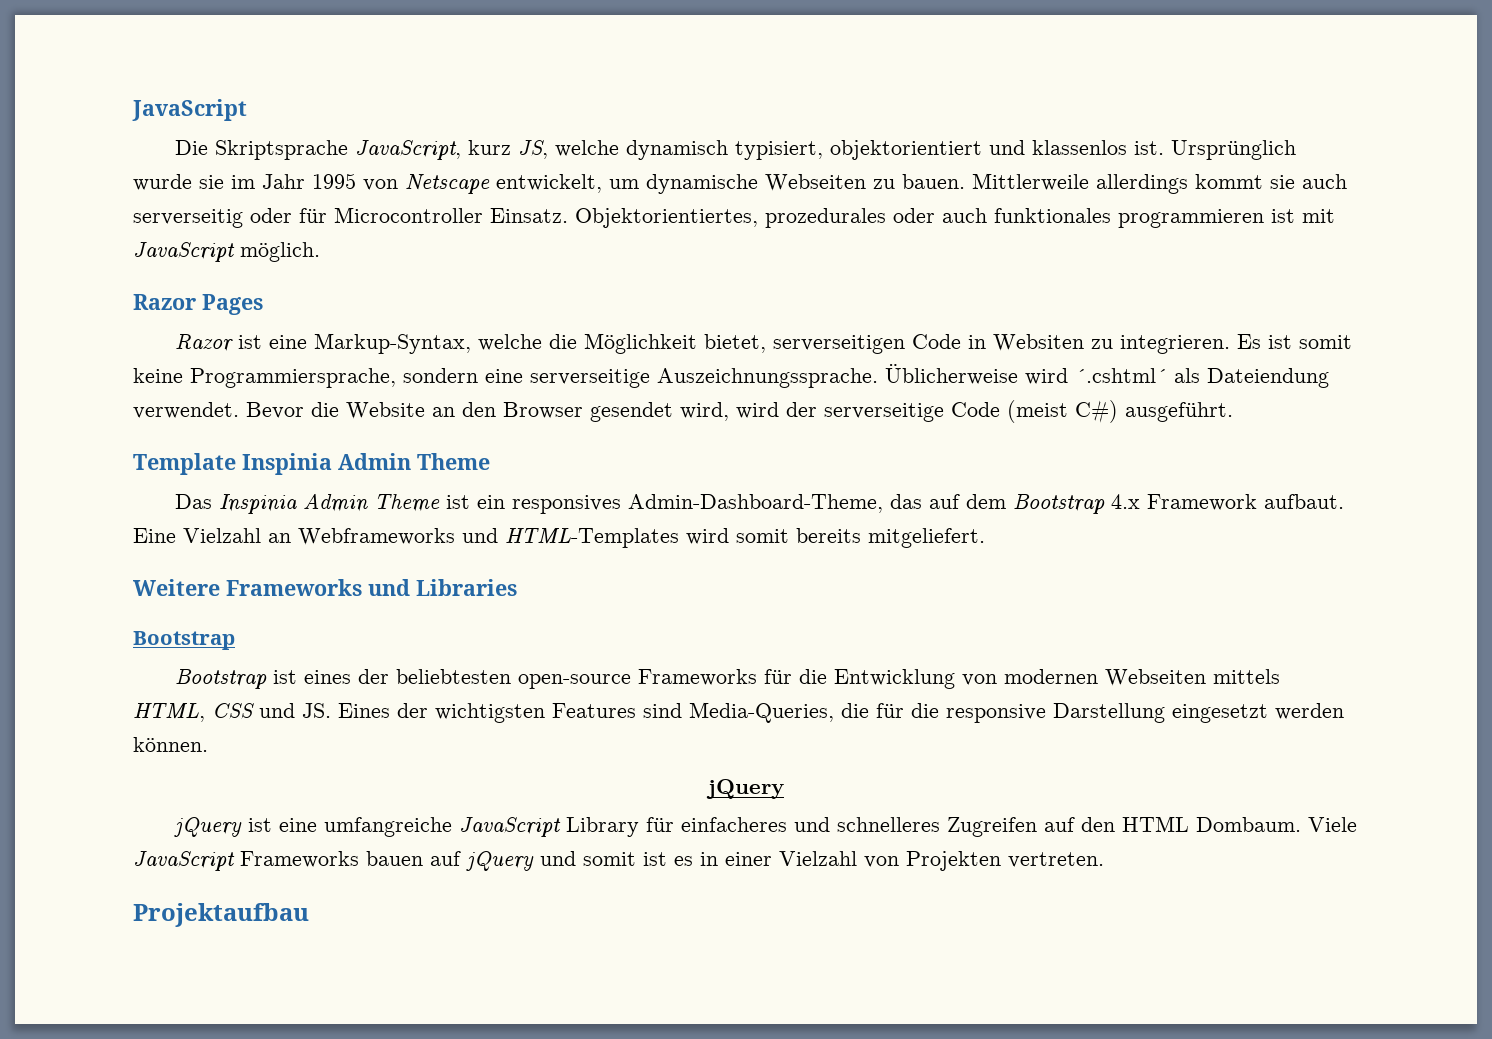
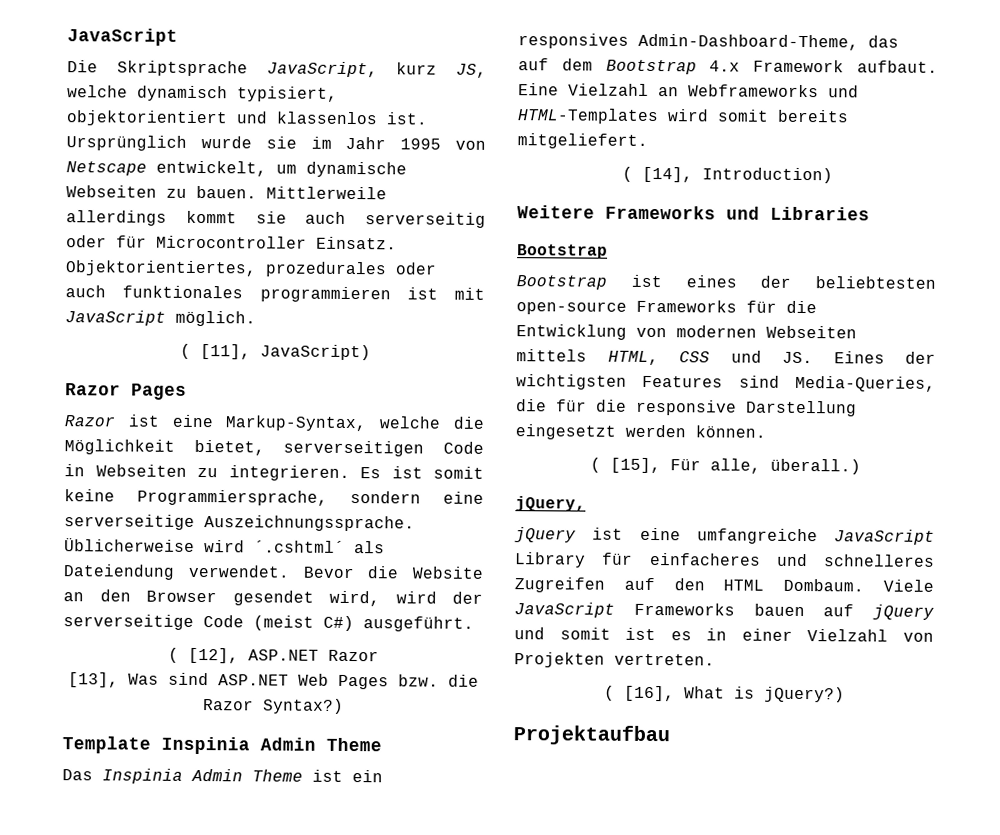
(320, 252) none -> [179,343,371,361] // ( [11], JavaScript)
[993,334,1085,351] Websiten -> [95,464,187,477] Webseiten
(1233, 412) none -> [167,647,379,664] [67,672,479,690] [202,698,344,714] // ( [12], ASP.NET Razor // [13], Was sind ASP.NET Web Pages bzw. die Razor Syntax?)
(985, 538) none -> [621,166,833,184] // ( [14], Introduction)
[706,779,784,799] jQuery -> [589,457,861,475] [515,496,586,512] ( [15], Für alle, überall.) // jQuery,
(1104, 860) none -> [603,685,845,703] // ( [16], What is jQuery?)

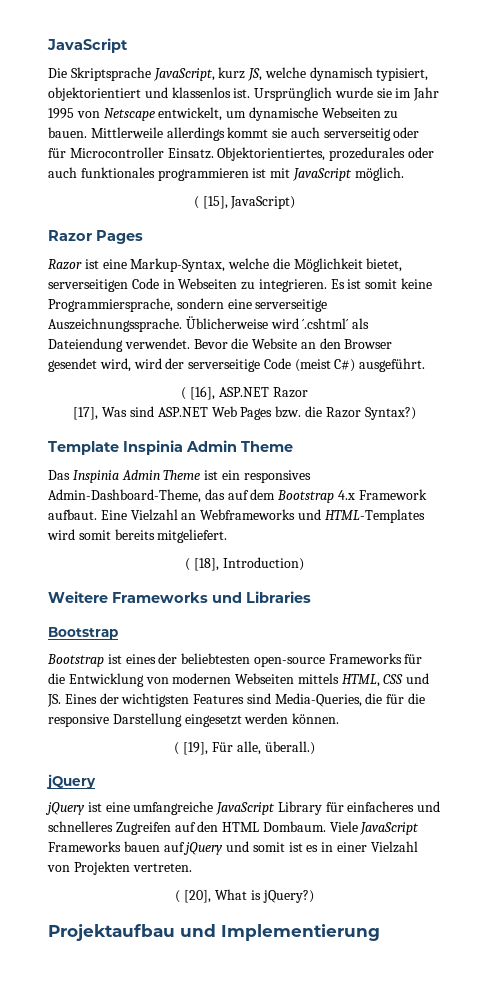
[199,344,251,360] [11], -> [202,196,228,209] [15],
[187,647,239,664] [12], -> [190,386,216,400] [16],
[67,672,119,688] [13], -> [73,407,99,420] [17],
[641,166,693,183] [14], -> [194,558,219,571] [18],
[609,457,661,474] [15], -> [183,742,209,755] [19],
[515,496,586,512] jQuery, -> [46,774,96,789] jQuery
[623,685,675,702] [16], -> [184,890,212,903] [20],
(670, 735) none -> [180,924,380,941] und Implementierung

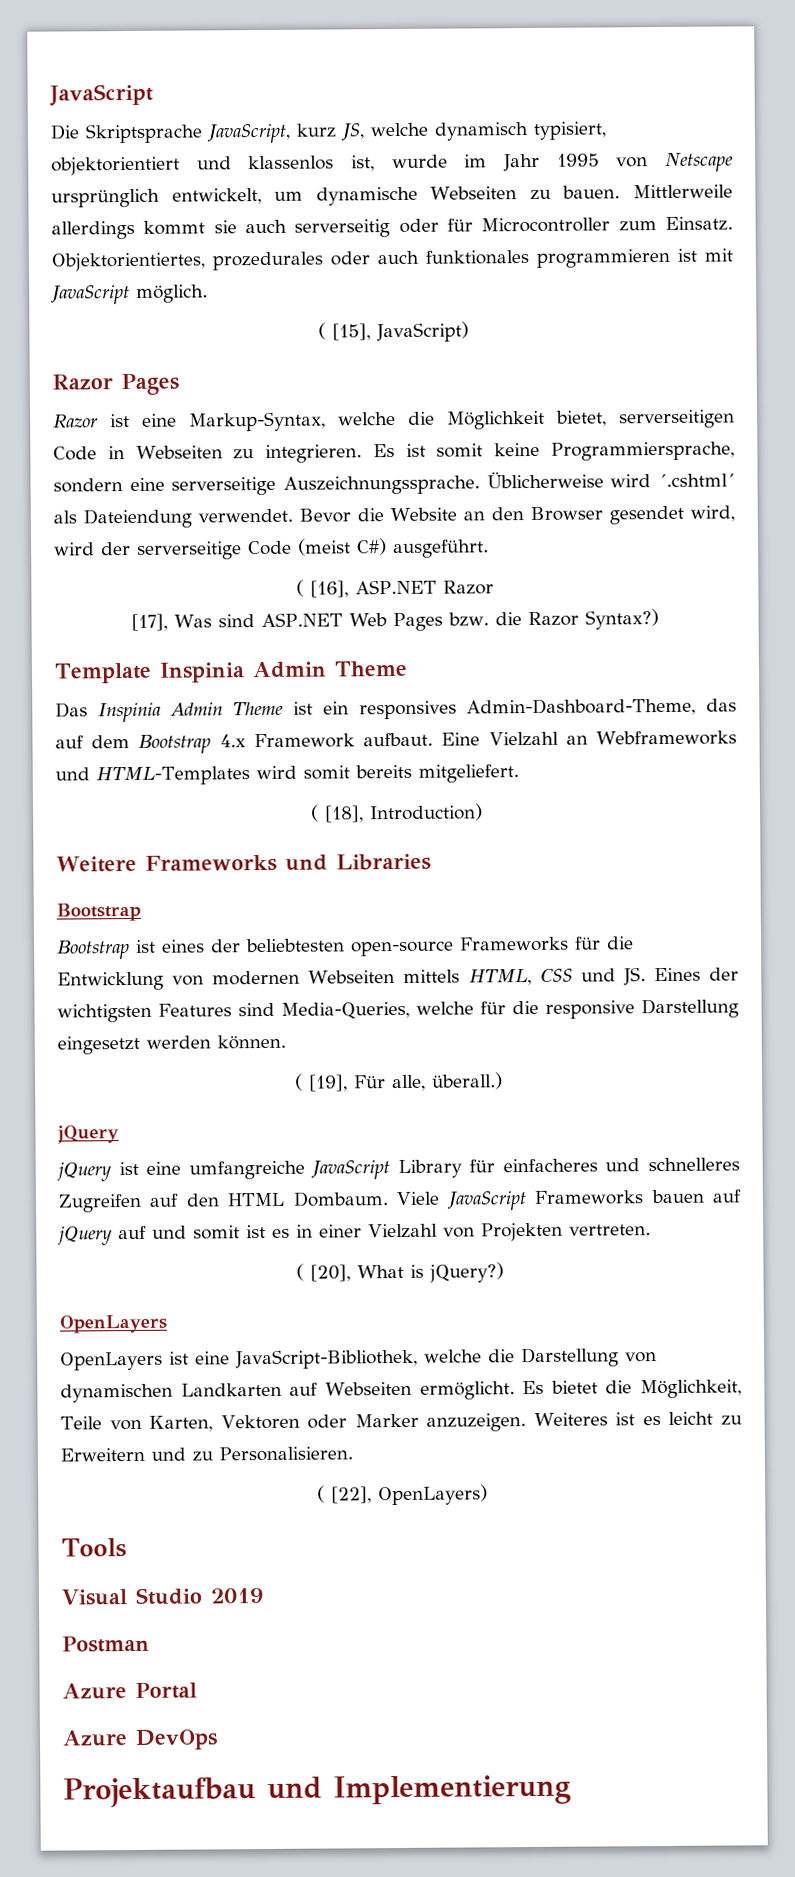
[233,87,392,101] ist. Ursprünglich wurde sie -> [351,154,448,172] ist, wurde
(155, 114) none -> [51,188,160,208] ursprünglich
(164, 152) none -> [618,221,657,232] zum
[365,693,383,704] die -> [416,1001,474,1015] welche
(224, 848) none -> [118,1225,147,1240] auf
(314, 896) none -> [59,1314,167,1334] [60,1347,657,1371] [60,1379,742,1403] [60,1411,742,1432] [60,1446,353,1462] [316,1484,488,1506] [61,1538,127,1558] [61,1587,263,1606] [62,1635,150,1653] [62,1682,197,1700] [62,1729,218,1750] // OpenLayers // OpenLayers ist eine JavaScript-Bibliothek, welche die Darstellung von dynamischen Landkarten auf Webseiten ermöglicht. Es bietet die Möglichkeit, Teile von Karten, Vektoren oder Marker anzuzeigen. Weiteres ist es leicht zu Erweitern und zu Personalisieren. // ( [22], OpenLayers) // Tools // Visual Studio 2019 // Postman // Azure Portal // Azure DevOps

